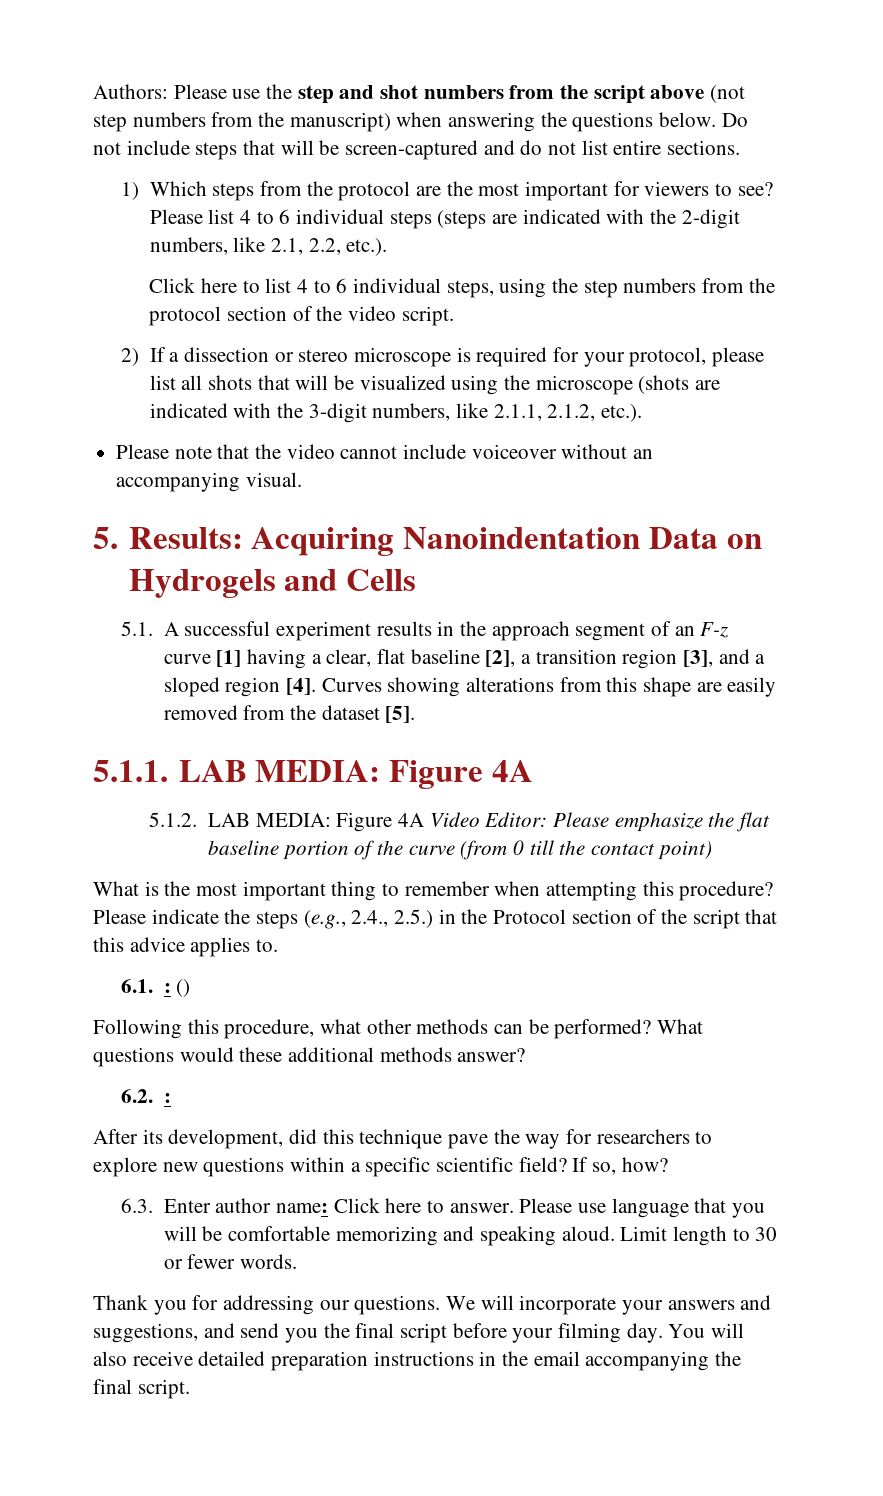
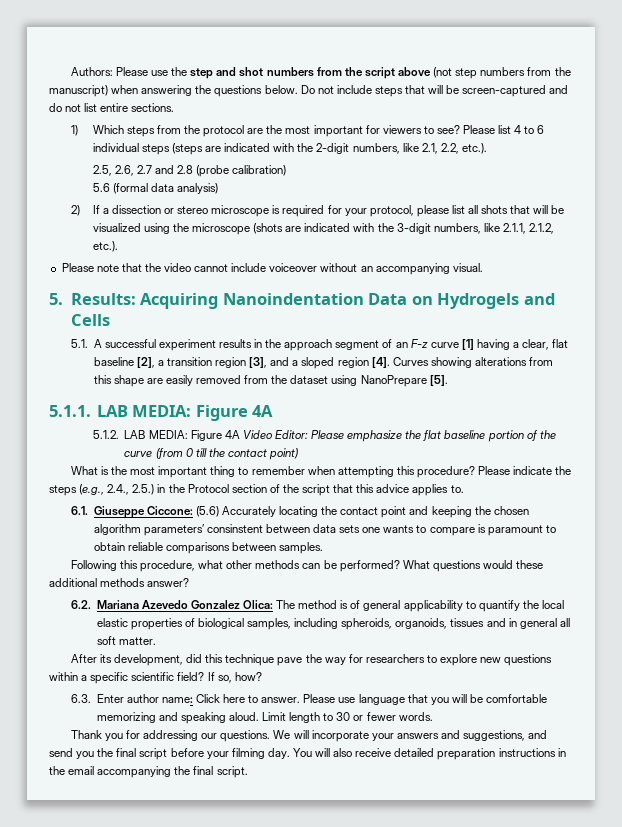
[149,278,775,298] [149,306,454,326] Click here to list 4 to 6 individual steps, using the step numbers from the protocol section of the video script. -> [92,165,287,177] [92,183,218,194] 2.5, 2.6, 2.7 and 2.8 (probe calibration) // 5.6 (formal data analysis)
(380, 712) none -> [331,375,427,387] using NanoPrepare
[163,979,191,997] : () -> [93,506,529,518] [93,524,556,536] [93,542,324,554] Giuseppe Ciccone: (5.6) Accurately locating the contact point and keeping the chosen algorithm parameters’ consinstent between data sets one wants to compare is paramount to obtain reliable comparisons between samples.
[163,1093,171,1103] : -> [96,600,564,612] [96,618,570,630] [96,636,156,645] Mariana Azevedo Gonzalez Olica: The method is of general applicability to quantify the local elastic properties of biological samples, including spheroids, organoids, tissues and in general all soft matter.

